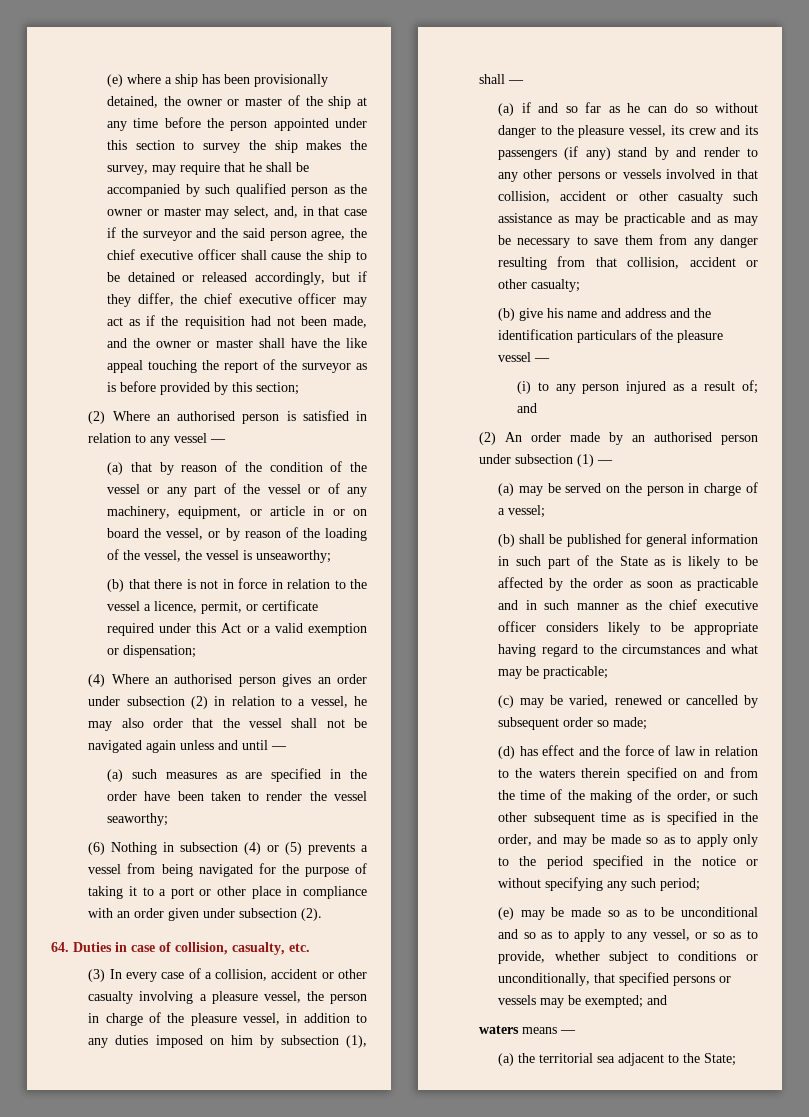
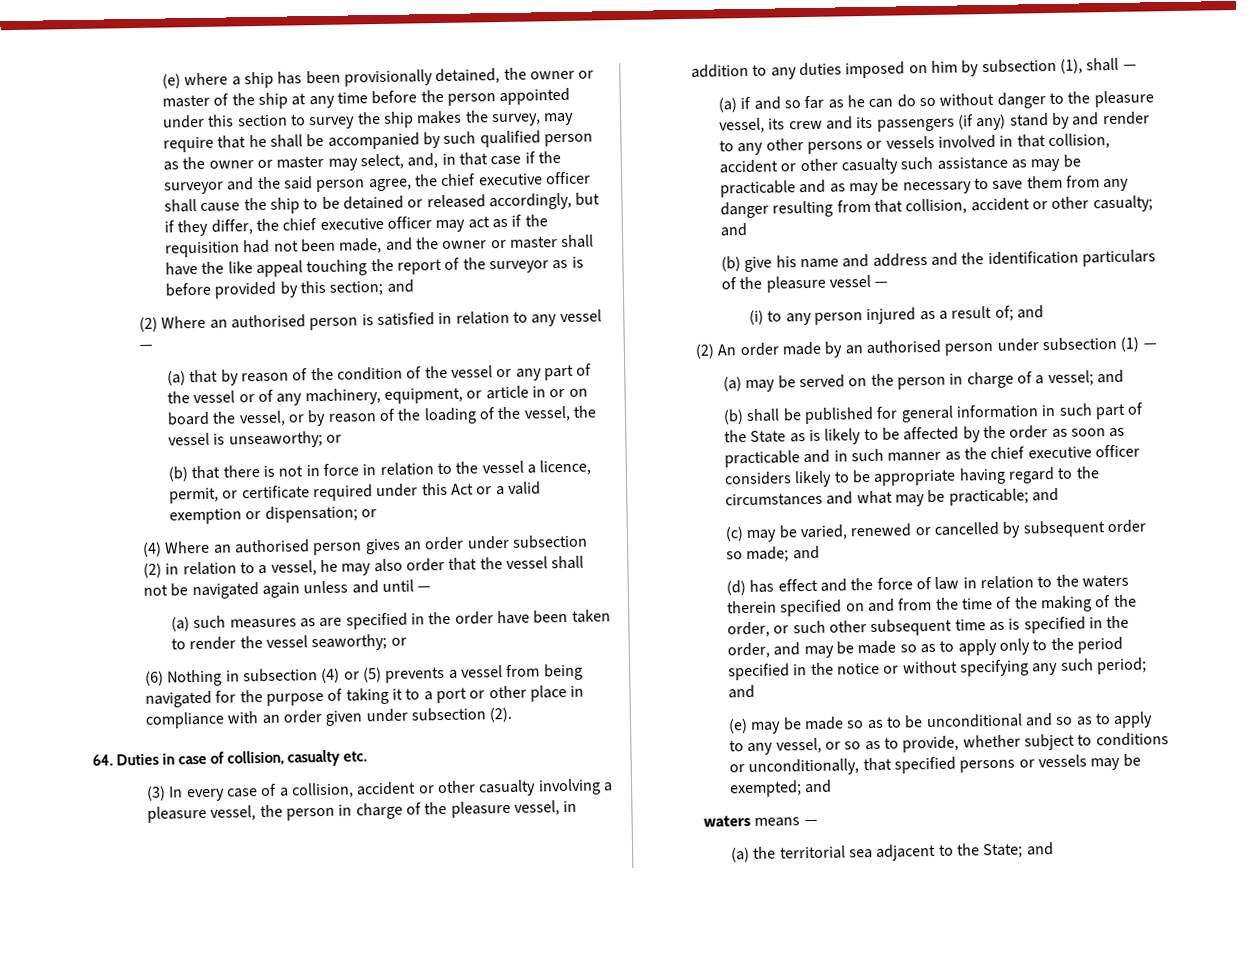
(300, 388) none -> [386,279,414,293] and
(332, 556) none -> [326,434,343,443] or
(197, 651) none -> [361,509,378,518] or
(169, 819) none -> [390,637,407,646] or
[232,942,285,955] casualty, -> [287,749,342,767] casualty
(581, 285) none -> [720,222,749,237] and
(546, 511) none -> [1096,369,1124,384] and
(609, 672) none -> [1032,487,1060,502] and
(648, 723) none -> [792,545,820,560] and
(701, 884) none -> [728,684,756,699] and
(737, 1059) none -> [1026,842,1054,856] and

